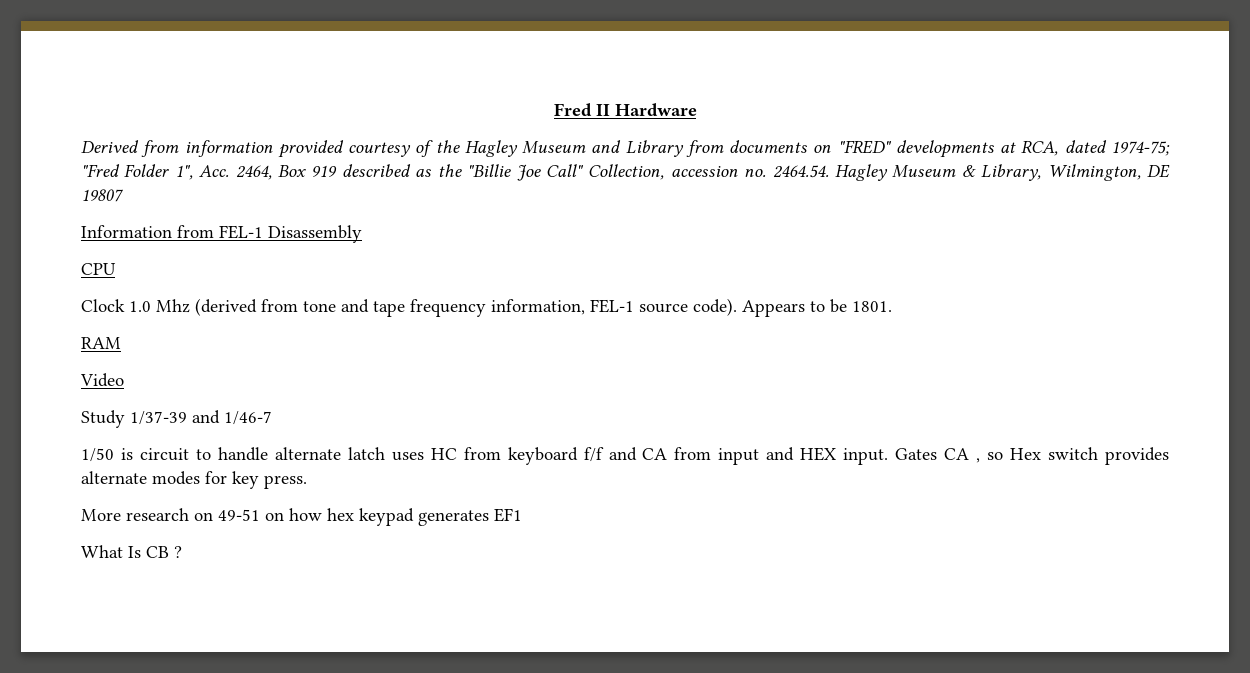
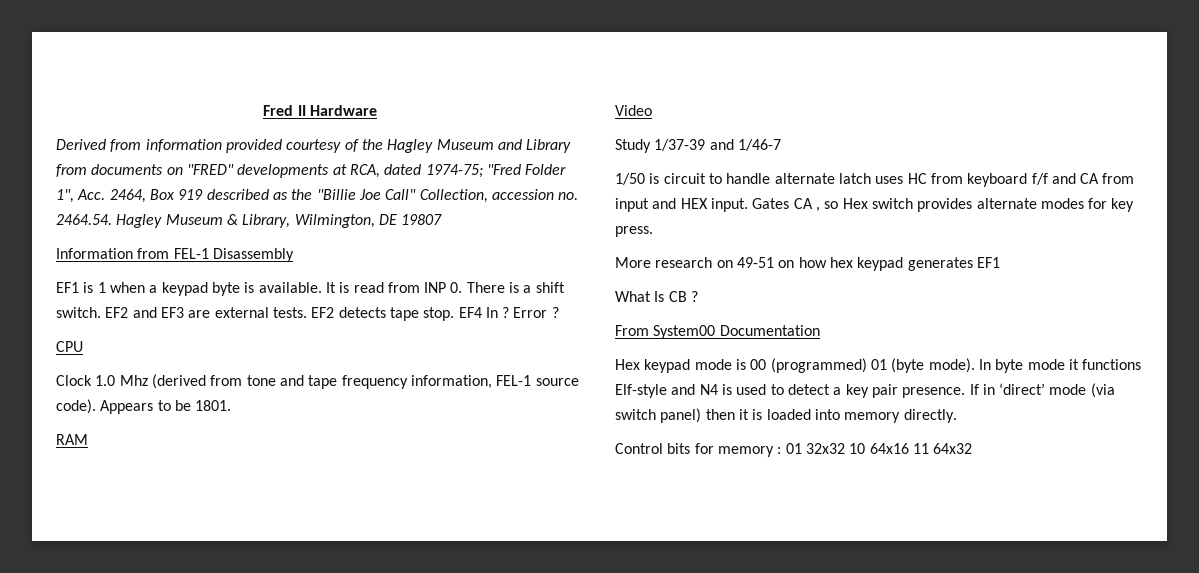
(362, 234) none -> [56,282,565,296] [56,307,559,321] // EF1 is 1 when a keypad byte is available. It is read from INP 0. There is a shift switch. EF2 and EF3 are external tests. EF2 detects tape stop. EF4 In ? Error ?
(182, 552) none -> [615,325,820,339] [615,358,1142,373] [615,383,1115,398] [615,408,957,423] [615,443,973,457] // From System00 Documentation // Hex keypad mode is 00 (programmed) 01 (byte mode). In byte mode it functions Elf-style and N4 is used to detect a key pair presence. If in ‘direct’ mode (via switch panel) then it is loaded into memory directly. // Control bits for memory : 01 32x32 10 64x16 11 64x32

